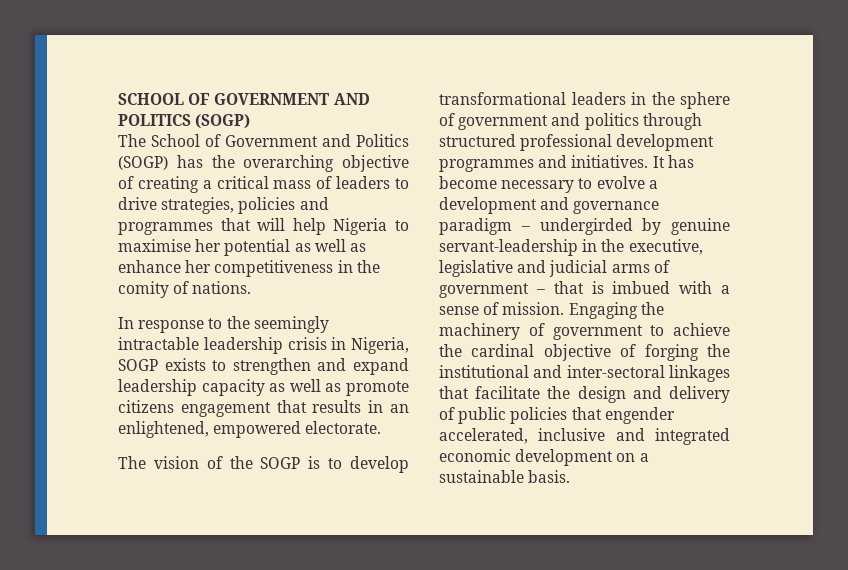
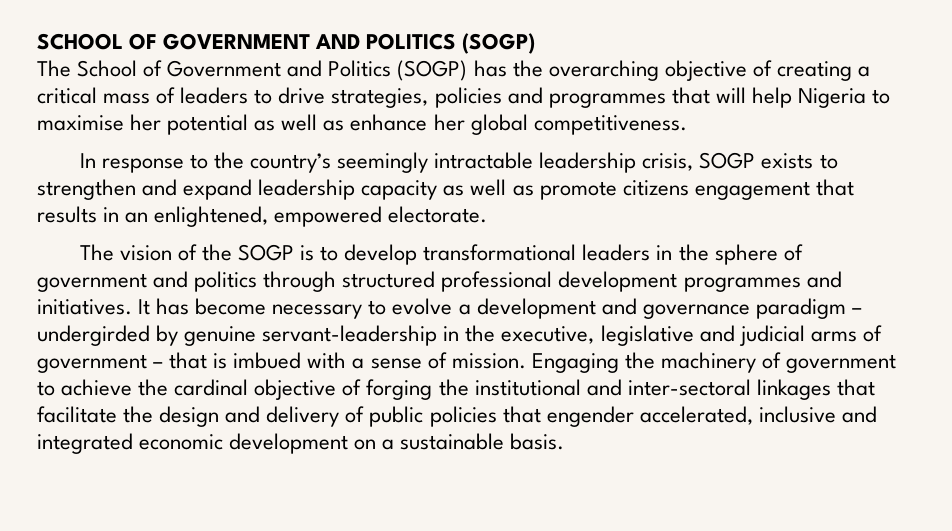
[214,260,380,277] [118,281,252,298] competitiveness in the comity of nations. -> [470,114,687,135] global competitiveness.
(250, 322) none -> [250,153,332,173] country’s
[287,337,409,354] crisis in Nigeria, -> [642,153,694,171] crisis,

